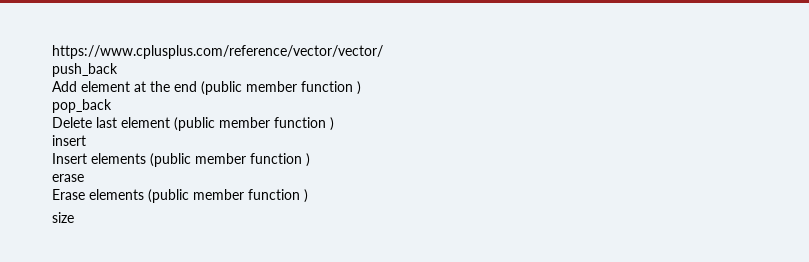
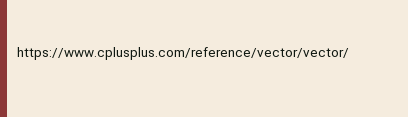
[52,63,118,77] [52,81,361,95] [52,99,112,113] [52,117,334,131] [52,135,86,146] [52,153,310,167] [52,174,84,182] [52,189,308,203] [52,212,74,223] // push_back // Add element at the end (public member function ) // pop_back // Delete last element (public member function ) // insert // Insert elements (public member function ) // erase // Erase elements (public member function ) // size -> (349, 53) none

